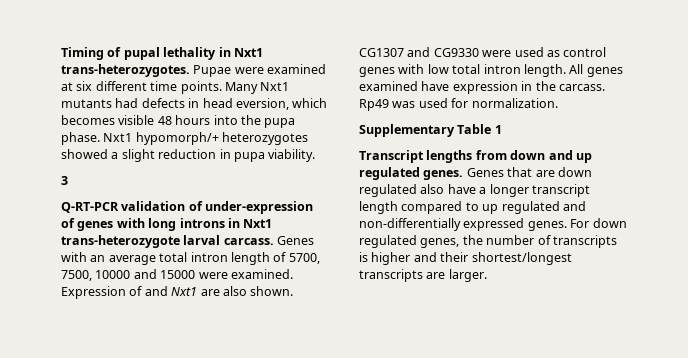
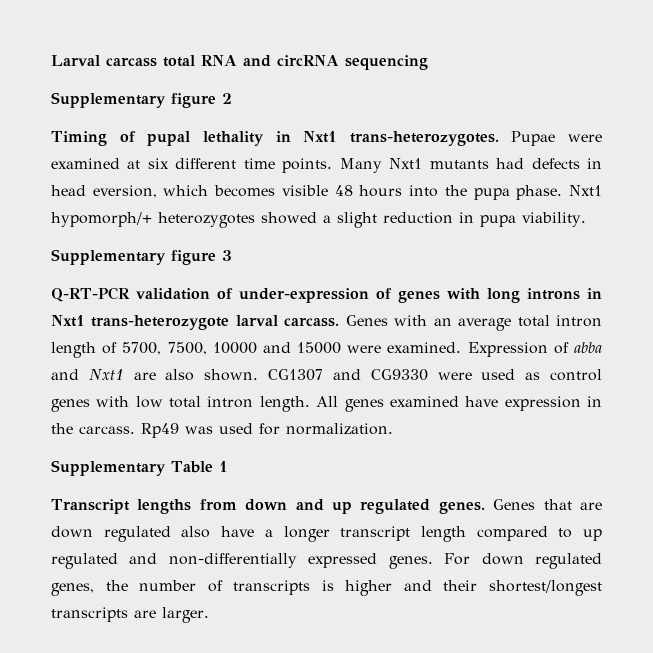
(61, 53) none -> [51,55,428,70] [51,92,232,108] Larval carcass total RNA and circRNA sequencing // Supplementary figure 2 //
(316, 155) none -> [51,249,216,265] Supplementary figure
(143, 291) none -> [574,342,602,353] abba

